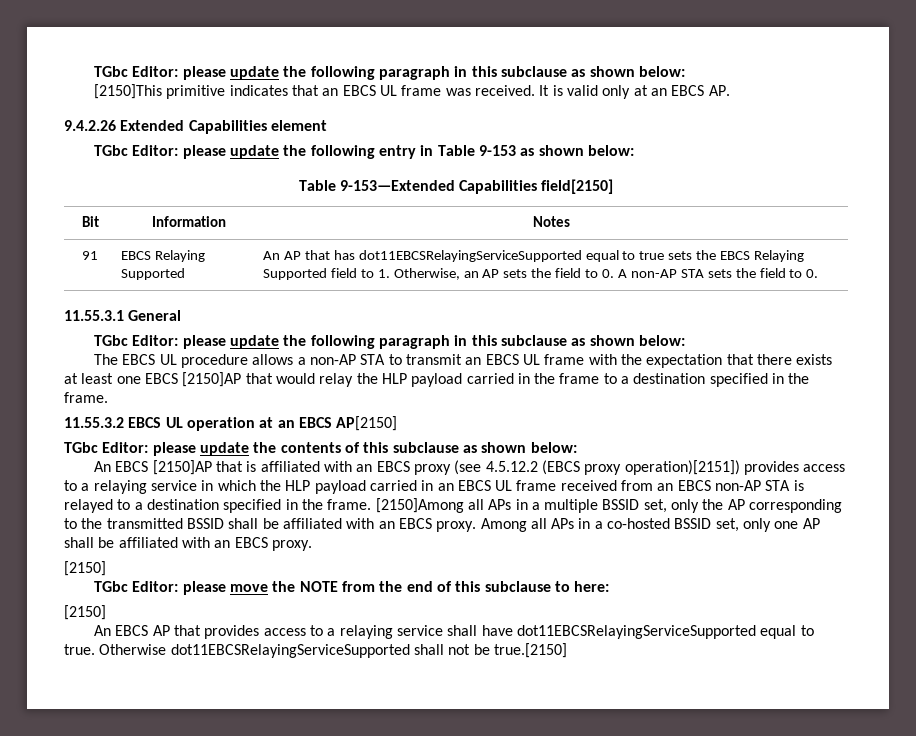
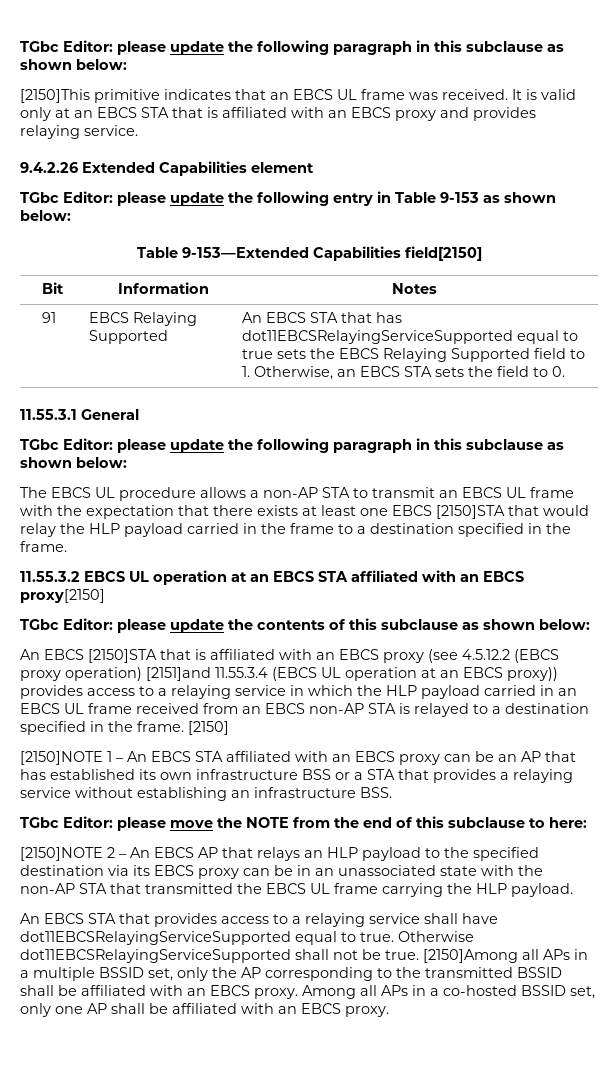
[708,85,730,96] AP. -> [141,107,536,121] [20,125,138,139] STA that is affiliated with an EBCS proxy and provides relaying service.
[283,251,301,260] AP -> [266,312,339,323] EBCS STA
[482,268,677,278] AP sets the field to 0. A non-AP -> [360,366,401,377] EBCS
[182,372,242,387] [2150]AP -> [436,505,505,519] [2150]STA
[336,416,398,431] AP[2150] -> [318,570,524,582] [20,589,105,603] STA affiliated with an EBCS proxy[2150]
[152,460,212,475] [2150]AP -> [88,649,157,663] [2150]STA
[624,460,740,475] operation)[2151]) -> [65,667,558,681] operation) [2151]and 11.55.3.4 (EBCS UL operation at an EBCS proxy))
(372, 504) none -> [188,721,229,735] [20,751,576,765] [20,769,573,783] [20,787,392,801] [20,816,587,831] [20,847,539,861] [20,865,543,879] [20,883,573,897] [20,913,498,927] [20,931,474,945] [20,949,419,963] [2150] // [2150]NOTE 1 – An EBCS STA affiliated with an EBCS proxy can be an AP that has established its own infrastructure BSS or a STA that provides a relaying service without establishing an infrastructure BSS. // TGbc Editor: please move the NOTE from the end of this subclause to here: // [2150]NOTE 2 – An EBCS AP that relays an HLP payload to the specified destination via its EBCS proxy can be in an unassociated state with the non-AP STA that transmitted the EBCS UL frame carrying the HLP payload. // An EBCS STA that provides access to a relaying service shall have dot11EBCSRelayingServiceSupported equal to true. Otherwise dot11EBCSRelayingServiceSupported shall not be true.
[64,561,106,576] [94,581,610,595] [64,605,106,620] [94,625,814,639] [64,643,567,658] // [2150] // TGbc Editor: please move the NOTE from the end of this subclause to here: // [2150] // An EBCS AP that provides access to a relaying service shall have dot11EBCSRelayingServiceSupported equal to true. Otherwise dot11EBCSRelayingServiceSupported shall not be true.[2150] -> (389, 1011) none

